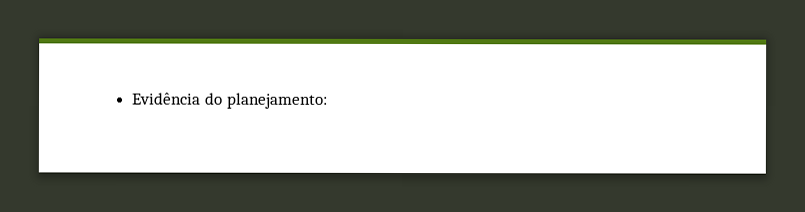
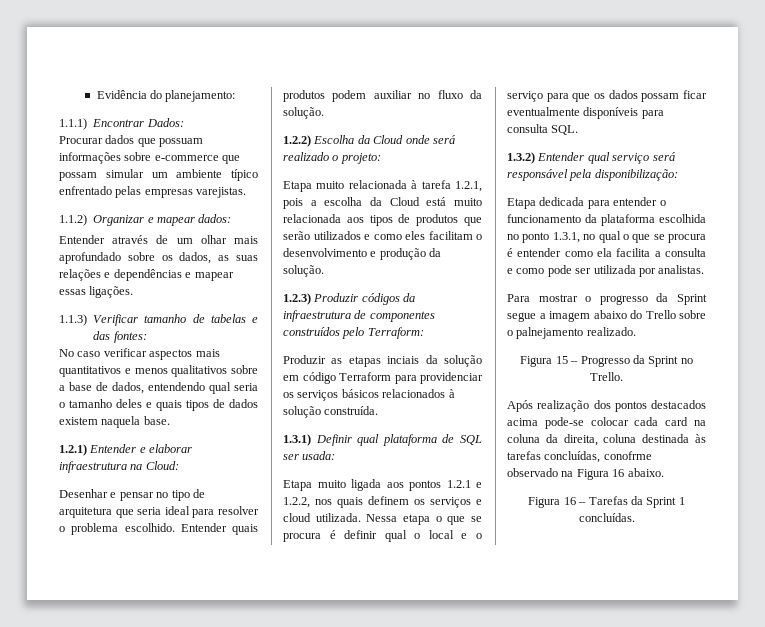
(328, 100) none -> [59,118,184,130] [59,135,204,147] [59,152,241,164] [59,169,258,181] [59,186,247,198] [59,214,232,226] [59,235,258,244] [59,252,258,264] [59,269,234,281] [59,286,134,298] [59,314,258,326] [93,331,147,343] [59,348,220,360] [59,365,258,377] [59,382,258,394] [59,399,258,411] [59,416,170,428] [59,444,193,456] [59,461,179,473] [59,489,205,501] [59,506,259,518] [59,523,258,535] [283,90,482,102] [283,107,324,119] [283,135,455,147] [283,152,381,164] [283,180,482,192] [283,197,482,209] [283,214,482,226] [283,231,482,240] [283,248,442,260] [283,265,324,277] [283,293,416,305] [283,310,435,322] [283,327,424,339] [283,355,482,367] [283,372,483,384] [283,389,455,401] [283,406,379,418] [283,434,482,446] [283,451,336,460] [283,479,482,491] [283,496,482,508] [283,513,482,525] [283,530,482,542] [507,90,707,102] [507,107,664,119] [507,124,579,135] [507,152,675,164] [507,169,678,181] [507,197,666,209] [507,214,706,226] [507,231,706,243] [507,248,706,257] [507,265,705,277] [507,293,707,305] [507,310,706,322] [507,327,636,339] [520,355,693,367] [590,372,623,381] [507,400,706,412] [507,417,706,429] [507,434,706,446] [507,451,652,463] [507,468,664,480] [528,496,685,508] [578,513,635,522] // 1.1.1) Encontrar Dados: // Procurar dados que possuam informações sobre e-commerce que possam simular um ambiente típico enfrentado pelas empresas varejistas. // 1.1.2) Organizar e mapear dados: // Entender através de um olhar mais aprofundado sobre os dados, as suas relações e dependências e mapear essas ligações. // 1.1.3) Verificar tamanho de tabelas e das fontes: // No caso verificar aspectos mais quantitativos e menos qualitativos sobre a base de dados, entendendo qual seria o tamanho deles e quais tipos de dados existem naquela base. // 1.2.1) Entender e elaborar infraestrutura na Cloud: // Desenhar e pensar no tipo de arquitetura que seria ideal para resolver o problema escolhido. Entender quais produtos podem auxiliar no fluxo da solução. // 1.2.2) Escolha da Cloud onde será realizado o projeto: // Etapa muito relacionada à tarefa 1.2.1, pois a escolha da Cloud está muito relacionada aos tipos de produtos que serão utilizados e como eles facilitam o desenvolvimento e produção da solução. // 1.2.3) Produzir códigos da infraestrutura de componentes construídos pelo Terraform: // Produzir as etapas inciais da solução em código Terraform para providenciar os serviços básicos relacionados à solução construída. // 1.3.1) Definir qual plataforma de SQL ser usada: // Etapa muito ligada aos pontos 1.2.1 e 1.2.2, nos quais definem os serviços e cloud utilizada. Nessa etapa o que se procura é definir qual o local e o serviço para que os dados possam ficar eventualmente disponíveis para consulta SQL. // 1.3.2) Entender qual serviço será responsável pela disponibilização: // Etapa dedicada para entender o funcionamento da plataforma escolhida no ponto 1.3.1, no qual o que se procura é entender como ela facilita a consulta e como pode ser utilizada por analistas. // Para mostrar o progresso da Sprint segue a imagem abaixo do Trello sobre o palnejamento realizado. // Figura 15 – Progresso da Sprint no Trello. // Após realização dos pontos destacados acima pode-se colocar cada card na coluna da direita, coluna destinada às tarefas concluídas, conofrme observado na Figura 16 abaixo. // Figura 16 – Tarefas da Sprint 1 concluídas.

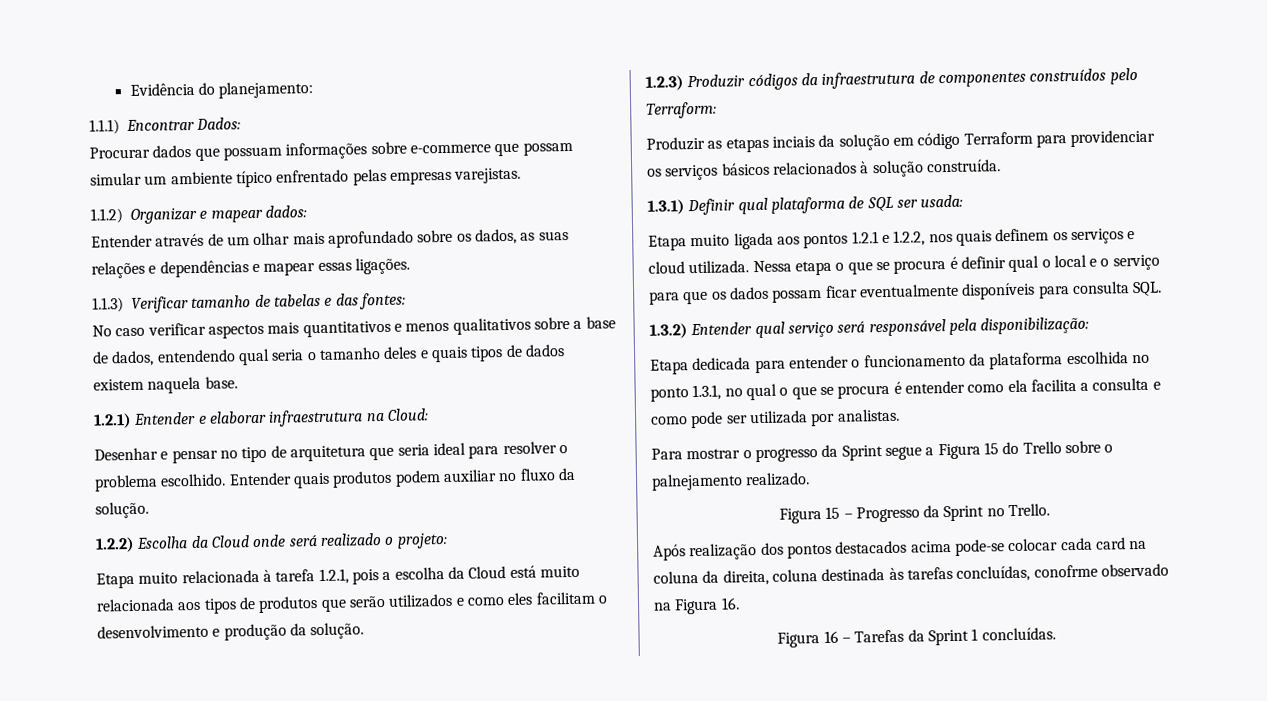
[549,310,627,322] imagem abaixo -> [937,442,999,460] Figura 15
[612,468,664,477] 16 abaixo. -> [720,597,740,610] 16.

